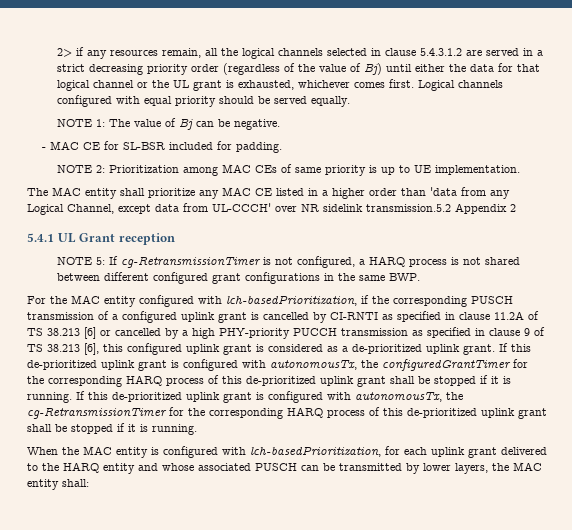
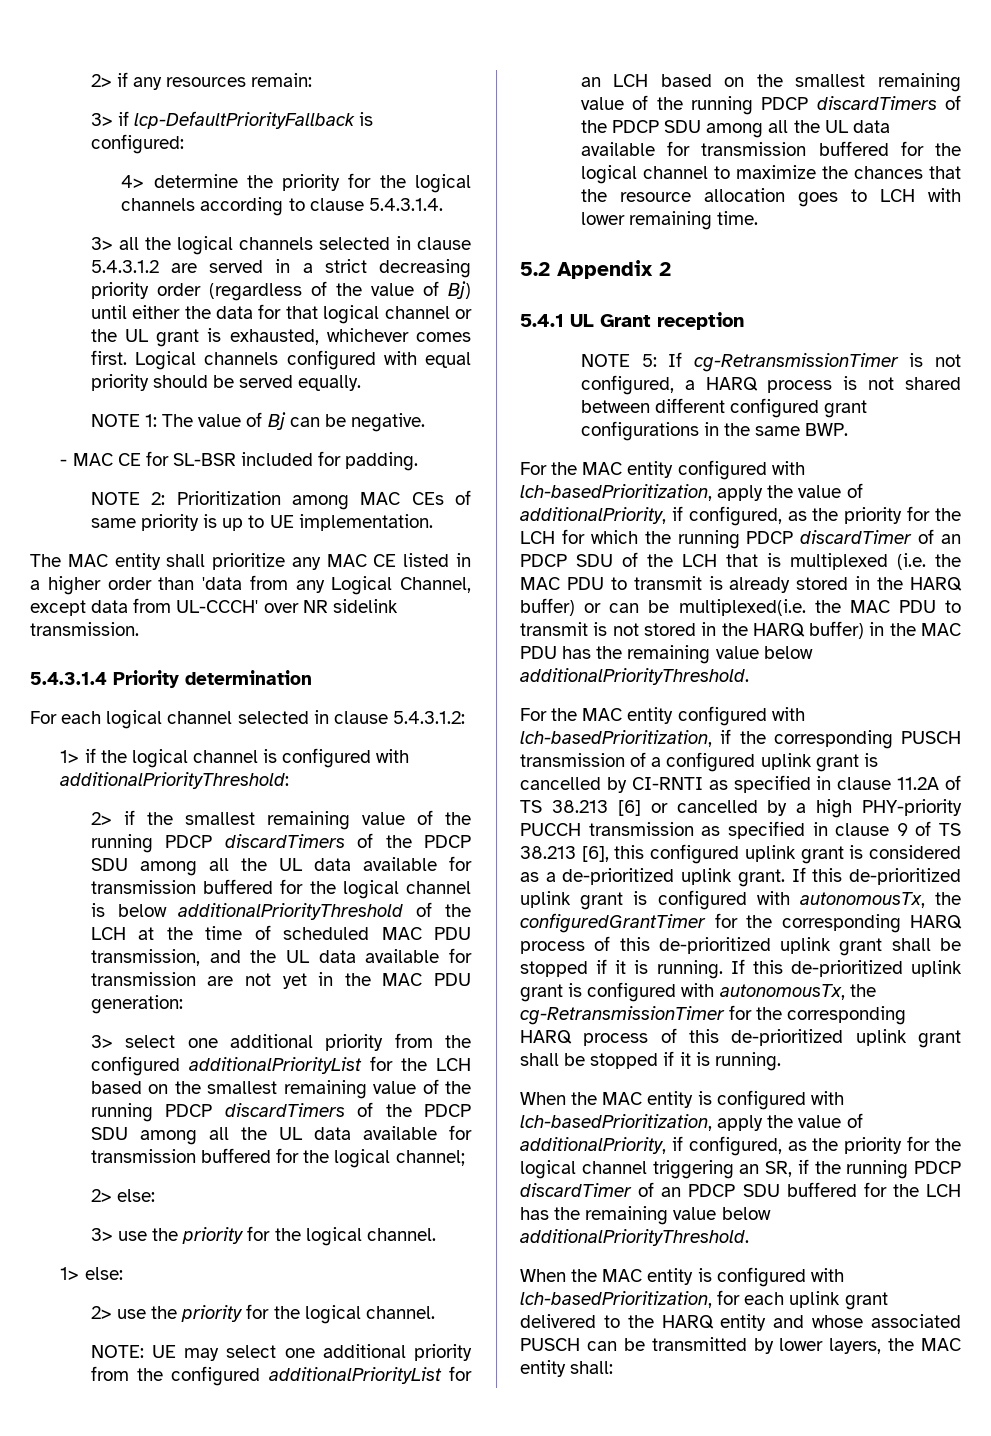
[162,48,202,58] remain, -> [251,73,313,87] [90,111,374,129] [90,134,184,154] [121,173,471,193] [121,197,443,216] [90,237,113,250] remain: // 3> if lcp-DefaultPriorityFallback is configured: // 4> determine the priority for the logical channels according to clause 5.4.3.1.4. // 3>
[366,204,451,212] transmission.5.2 -> [30,622,139,636] [30,670,312,688] [30,710,465,729] [60,748,410,768] [60,772,290,789] [90,810,471,830] [90,833,472,853] [90,856,472,876] [90,879,471,899] [90,902,471,920] [90,925,471,940] [90,948,473,966] [90,972,472,989] [90,995,183,1014] [90,1033,471,1051] [90,1056,471,1076] [90,1079,471,1099] [90,1102,472,1122] [90,1125,472,1145] [90,1148,465,1168] [90,1189,156,1202] [90,1226,436,1246] [60,1267,123,1280] [90,1304,435,1324] [90,1344,472,1361] [90,1366,472,1386] [580,73,961,92] [580,95,961,115] [580,120,890,138] [580,141,961,156] [580,165,961,184] [580,188,961,207] [580,211,759,230] [520,262,550,276] transmission. // 5.4.3.1.4 Priority determination // For each logical channel selected in clause 5.4.3.1.2: // 1> if the logical channel is configured with additionalPriorityThreshold: // 2> if the smallest remaining value of the running PDCP discardTimers of the PDCP SDU among all the UL data available for transmission buffered for the logical channel is below additionalPriorityThreshold of the LCH at the time of scheduled MAC PDU transmission, and the UL data available for transmission are not yet in the MAC PDU generation: // 3> select one additional priority from the configured additionalPriorityList for the LCH based on the smallest remaining value of the running PDCP discardTimers of the PDCP SDU among all the UL data available for transmission buffered for the logical channel; // 2> else: // 3> use the priority for the logical channel. // 1> else: // 2> use the priority for the logical channel. // NOTE: UE may select one additional priority from the configured additionalPriorityList for an LCH based on the smallest remaining value of the running PDCP discardTimers of the PDCP SDU among all the UL data available for transmission buffered for the logical channel to maximize the chances that the resource allocation goes to LCH with lower remaining time. // 5.2
(421, 277) none -> [520,460,805,480] [520,483,863,501] [520,506,961,526] [520,529,961,549] [520,552,961,570] [520,576,963,593] [520,598,961,616] [520,621,961,639] [520,645,813,664] [520,668,749,685] // For the MAC entity configured with lch-basedPrioritization, apply the value of additionalPriority, if configured, as the priority for the LCH for which the running PDCP discardTimer of an PDCP SDU of the LCH that is multiplexed (i.e. the MAC PDU to transmit is already stored in the HARQ buffer) or can be multiplexed(i.e. the MAC PDU to transmit is not stored in the HARQ buffer) in the MAC PDU has the remaining value below additionalPriorityThreshold.
(197, 429) none -> [520,1090,844,1110] [520,1113,863,1131] [520,1136,961,1156] [520,1159,961,1179] [520,1182,961,1197] [520,1206,771,1225] [520,1229,749,1246] // When the MAC entity is configured with lch-basedPrioritization, apply the value of additionalPriority, if configured, as the priority for the logical channel triggering an SR, if the running PDCP discardTimer of an PDCP SDU buffered for the LCH has the remaining value below additionalPriorityThreshold.

